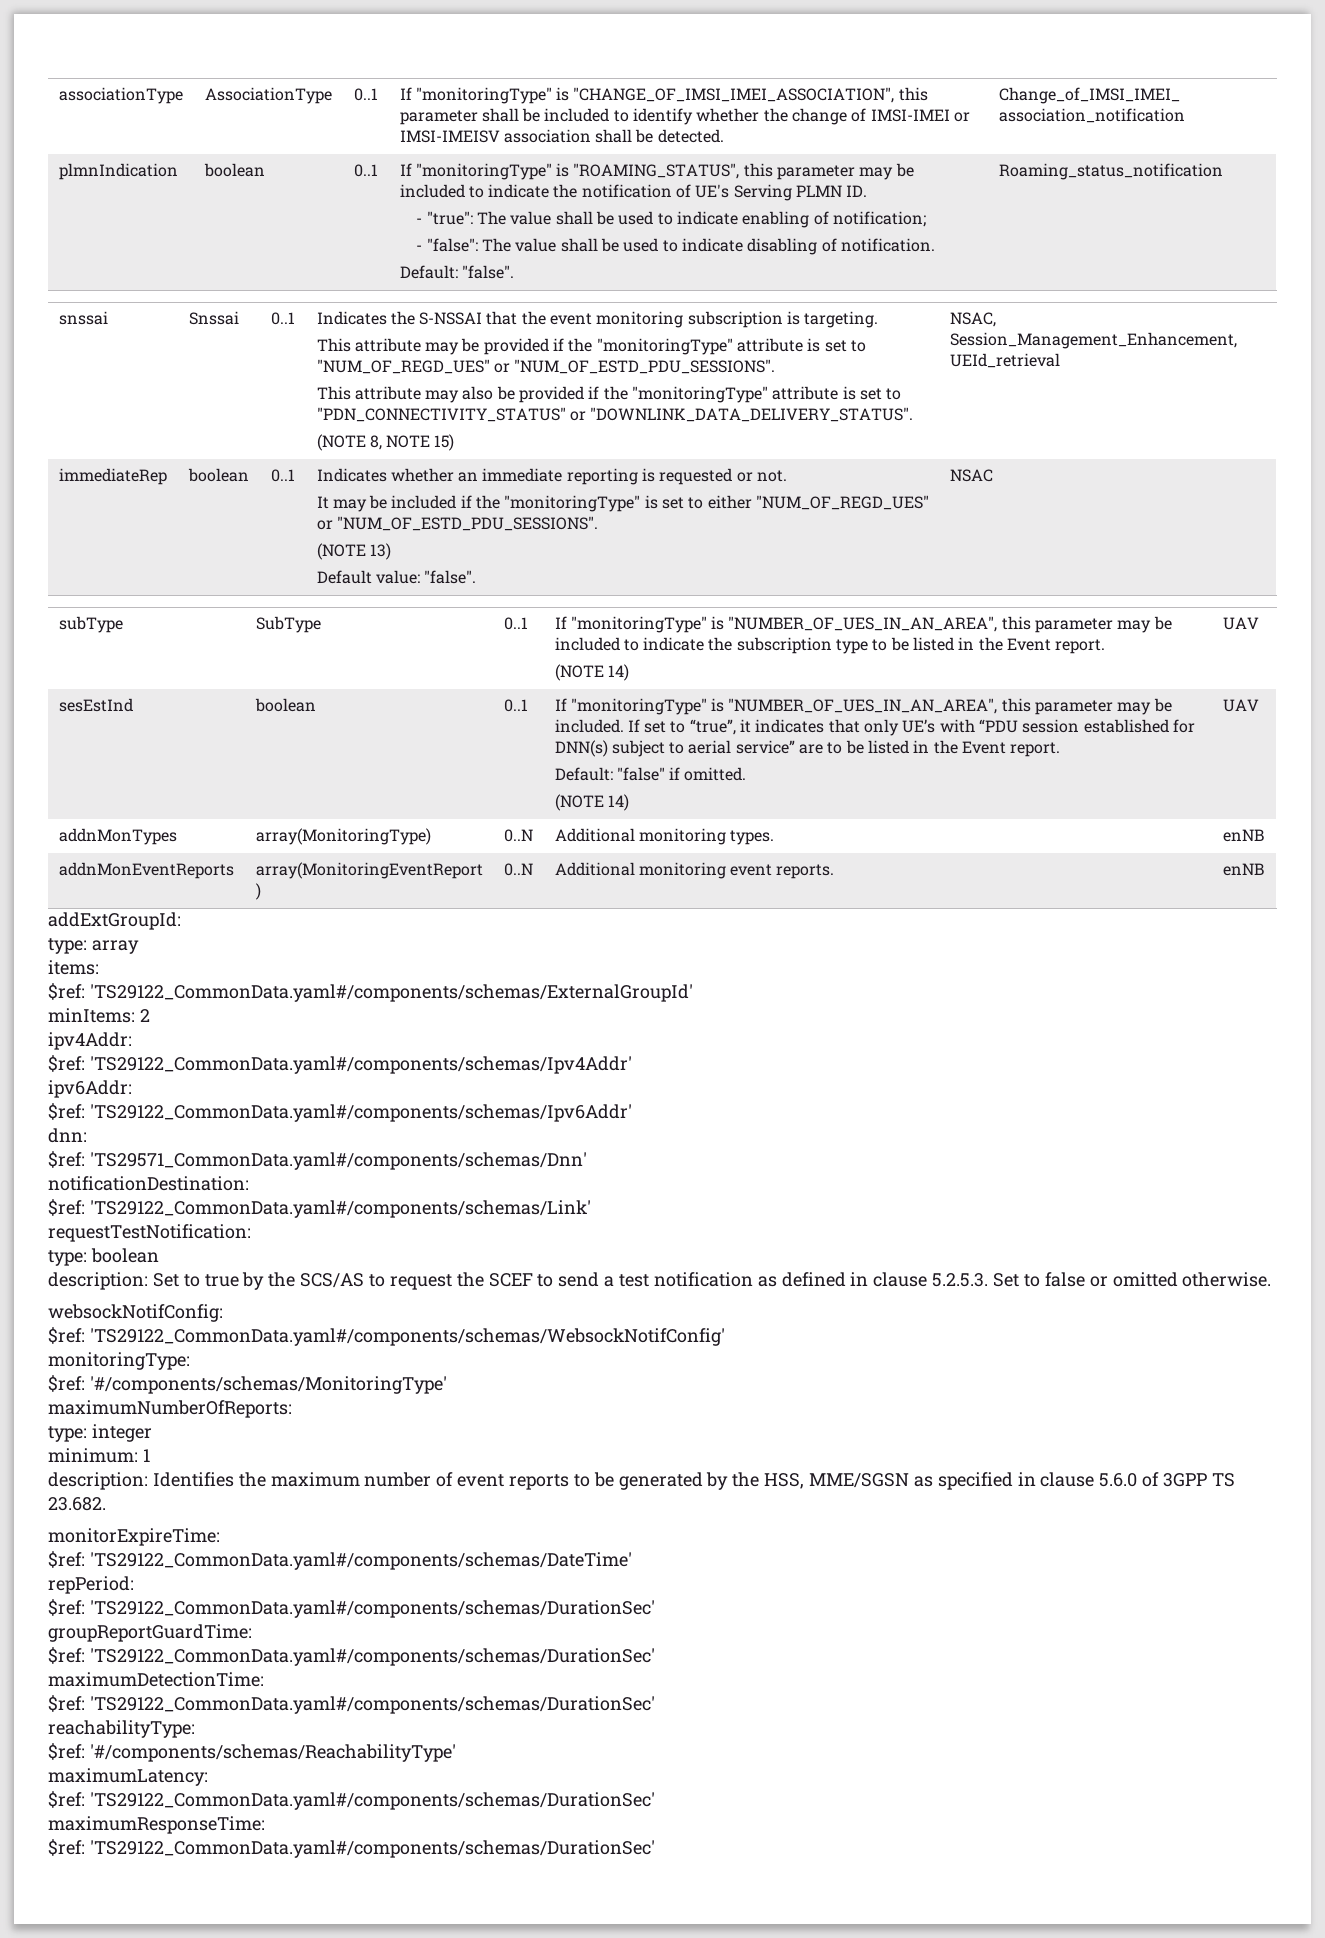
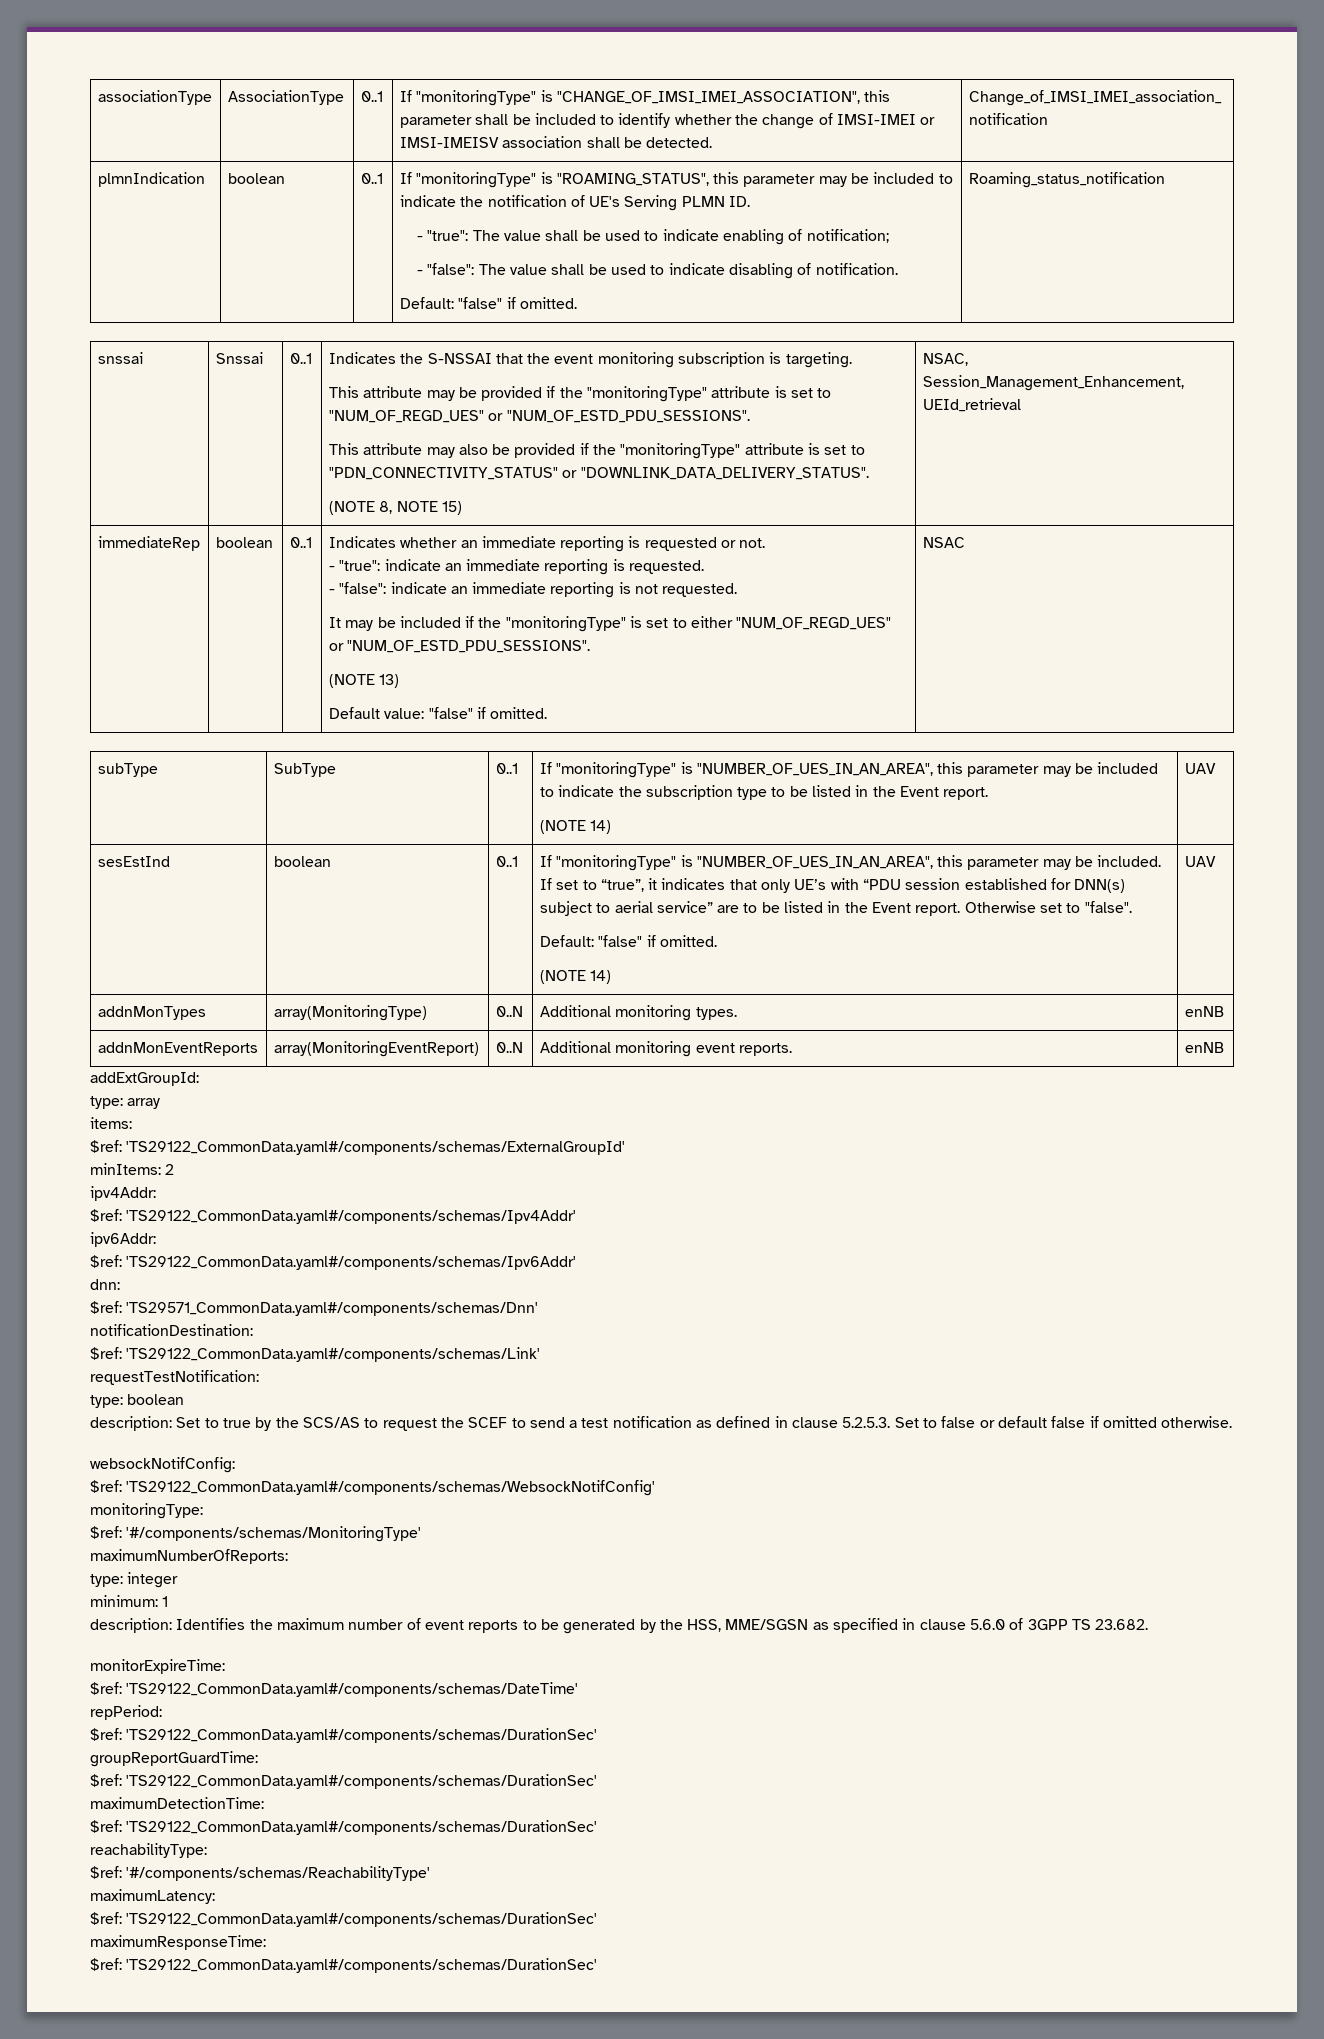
[461,265,514,279] "false". -> [458,297,577,309] "false" if omitted.
(788, 476) none -> [328,559,705,575] [328,582,738,598] // - "true": indicate an immediate reporting is requested. // - "false": indicate an immediate reporting is not requested.
[424,570,477,584] "false". -> [428,707,548,719] "false" if omitted.
(1061, 749) none -> [964,901,1132,913] Otherwise set to "false".
(1108, 1281) none -> [998,1416,1099,1428] default false if

